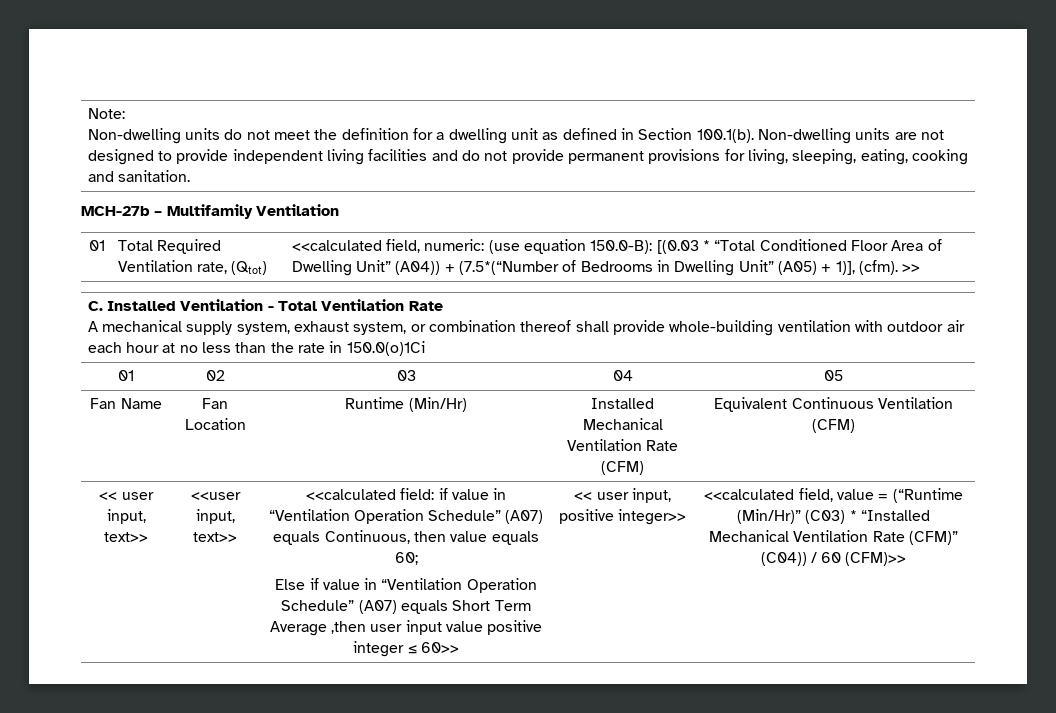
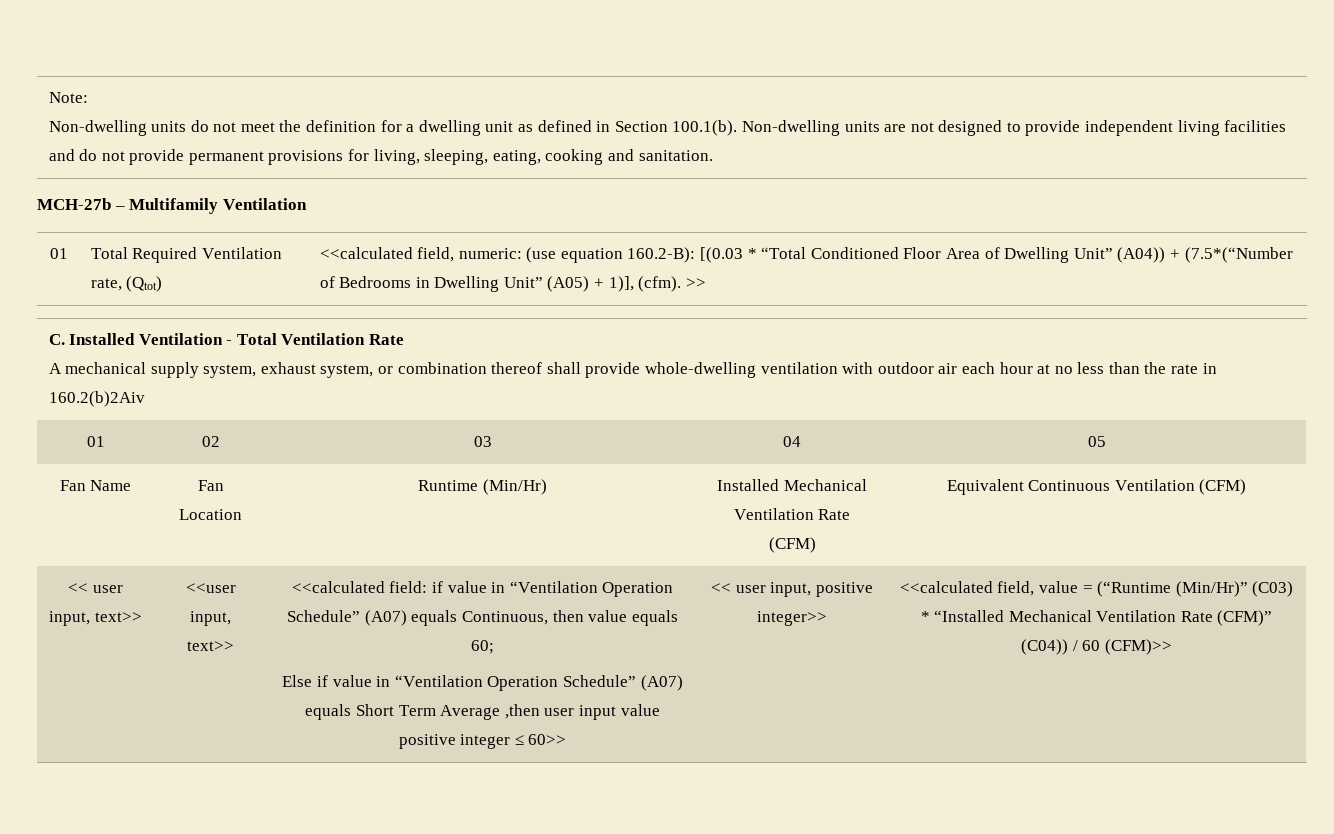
[590,240,653,254] 150.0-B): -> [627,247,696,263] 160.2-B):
[669,320,774,336] whole-building -> [644,362,756,378] whole-dwelling
[346,341,425,356] 150.0(o)1Ci -> [48,391,145,407] 160.2(b)2Aiv

